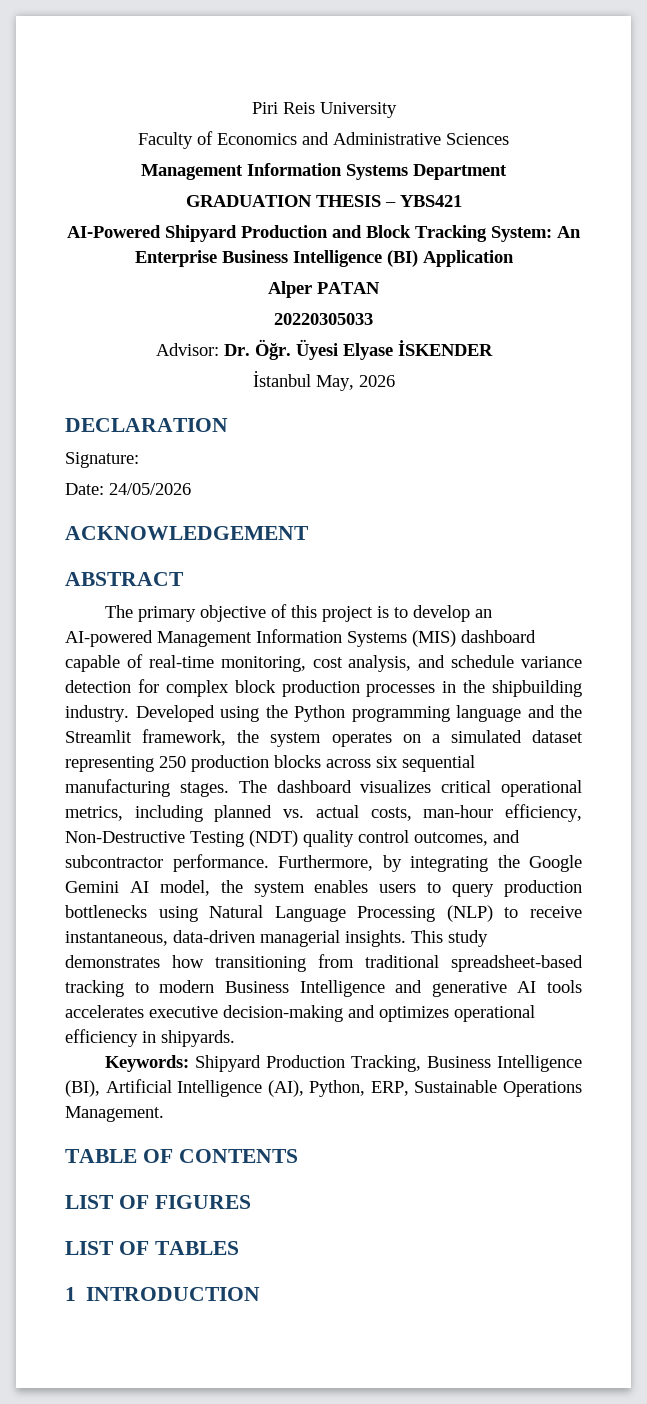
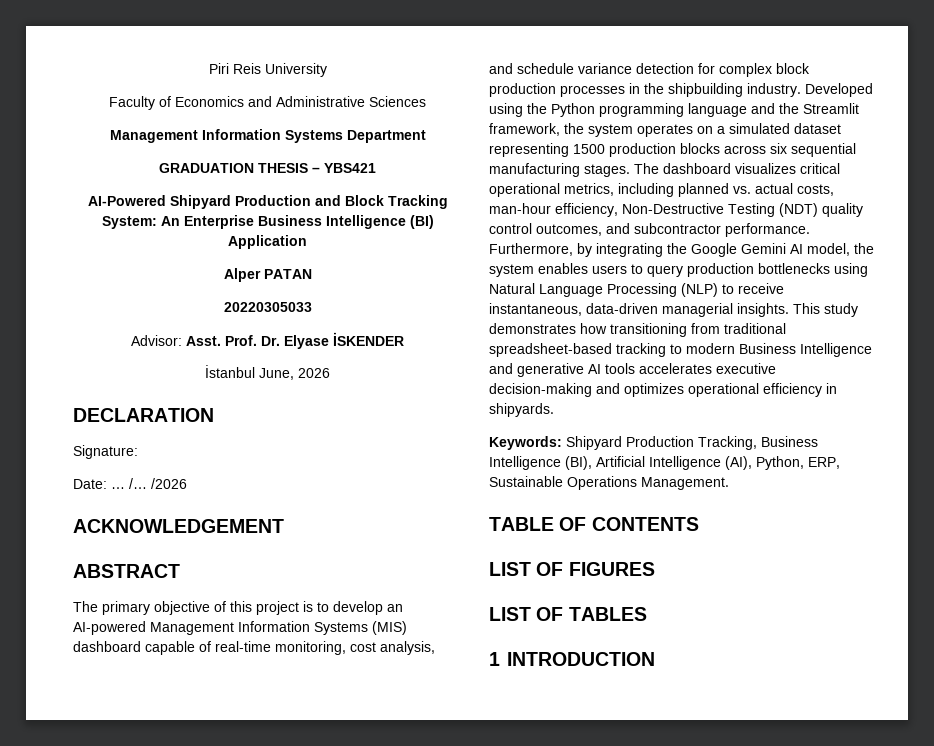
[223,339,338,360] Dr. Öğr. Üyesi -> [186,335,280,346] Asst. Prof. Dr.
[315,375,354,391] May, -> [259,368,294,380] June,
[109,483,191,495] 24/05/2026 -> [111,478,187,489] … /… /2026
[159,756,186,768] 250 -> [573,144,605,154] 1500

